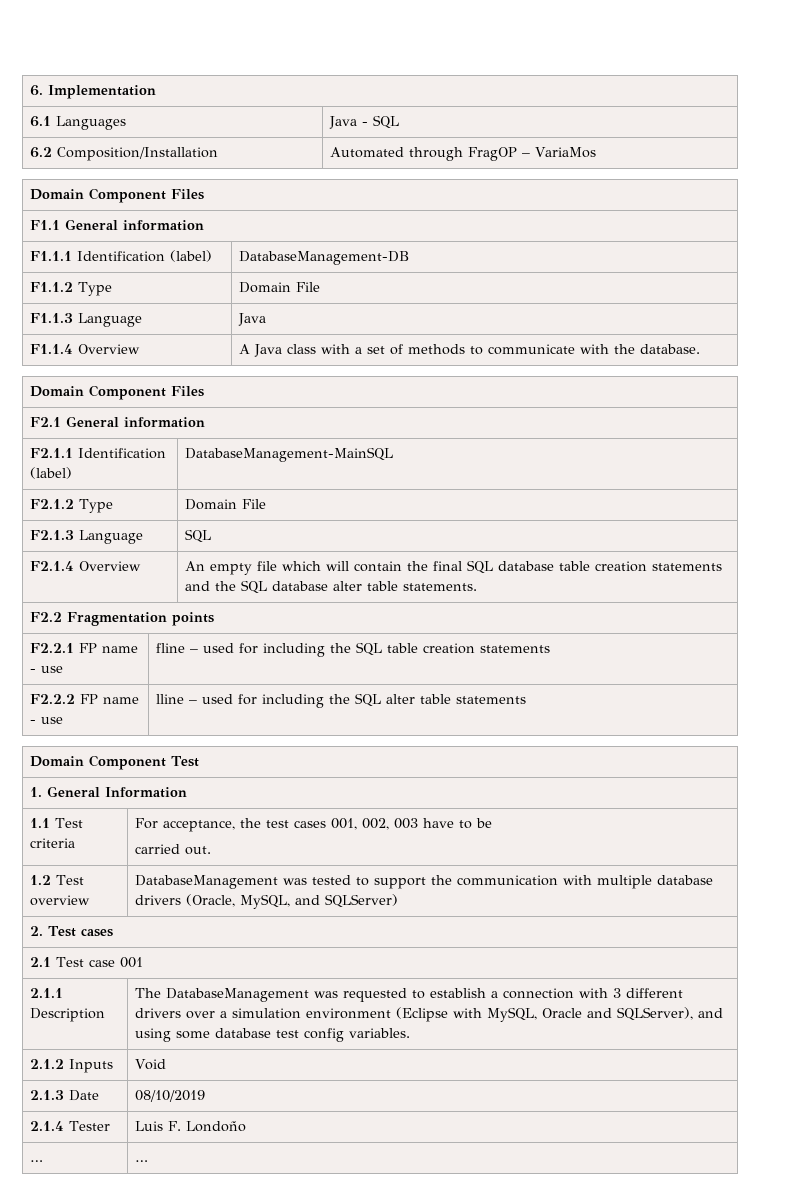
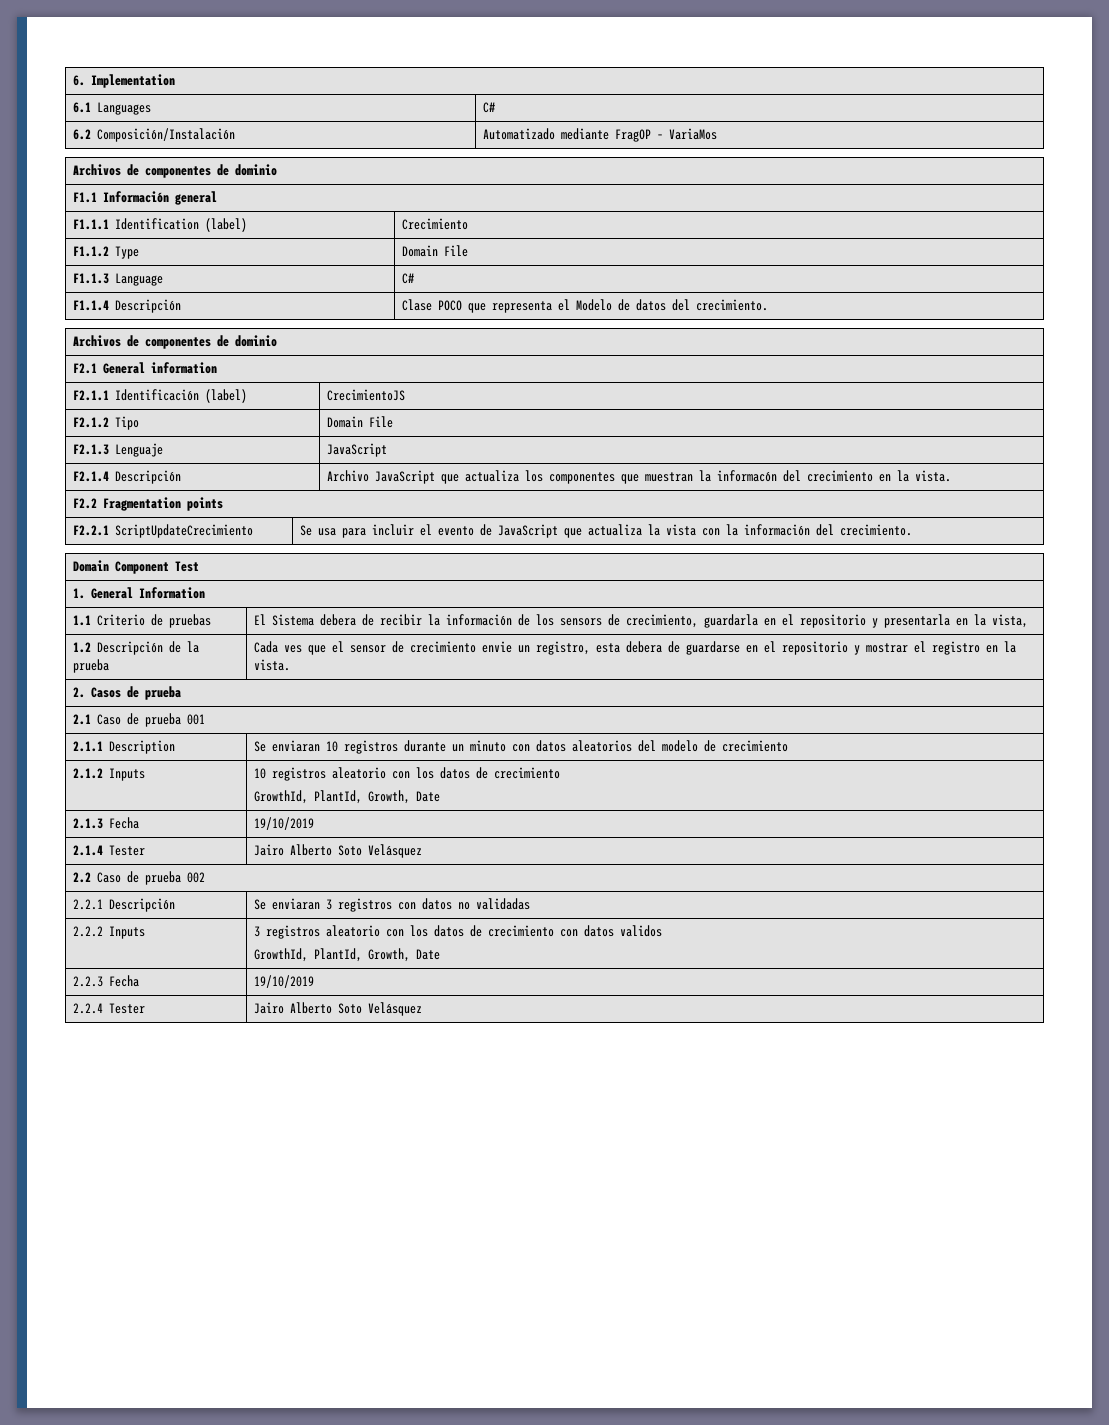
[328,115,399,129] [29,147,218,161] [329,147,596,161] [29,188,204,203] Java - SQL // 6.2 Composition/Installation | Automated through FragOP – VariaMos // Domain Component Files -> [483,102,496,113] [73,128,236,142] [483,128,718,142] [73,164,278,178] C# // 6.2 Composición/Instalación | Automatizado mediante FragOP – VariaMos // Archivos de componentes de dominio
[64,219,204,231] General information -> [103,191,218,205] Información general
[238,251,409,265] DatabaseManagement-DB -> [402,218,469,230] Crecimiento
[237,313,266,326] Java -> [402,273,415,284] C#
[77,344,140,354] [238,344,700,357] [29,385,204,400] Overview | A Java class with a set of methods to communicate with the database. // Domain Component Files -> [115,299,182,313] [402,299,769,313] [73,335,278,349] Descripción | Clase POCO que representa el Modelo de datos del crecimiento. // Archivos de componentes de dominio
[77,448,166,459] [29,467,72,479] [184,447,393,462] Identification (label) | DatabaseManagement-MainSQL -> [115,389,248,403] [327,389,406,401] Identificación (label) | CrecimientoJS
[78,499,113,513] Type -> [115,416,140,430] Tipo
[78,530,143,544] [184,529,211,543] Language | SQL -> [115,443,164,457] [327,443,388,457] Lenguaje | JavaScript
[78,561,141,571] [184,560,722,575] [184,580,477,594] [29,612,214,626] [29,643,138,653] [29,666,63,673] [155,642,550,657] [29,694,139,704] [29,717,63,724] [155,693,526,708] Overview | An empty file which will contain the final SQL database table creation statements and the SQL database alter table statements. // F2.2 Fragmentation points // F2.2.1 FP name - use | fline – used for including the SQL table creation statements // F2.2.2 FP name - use | lline – used for including the SQL alter table statements -> [115,470,182,484] [327,470,952,484] [73,497,224,511] [73,524,254,538] [300,524,913,538] Descripción | Archivo JavaScript que actualiza los componentes que muestran la informacón del crecimiento en la vista. // F2.2 Fragmentation points // F2.2.1 ScriptUpdateCrecimiento | Se usa para incluir el evento de JavaScript que actualiza la vista con la información del crecimiento.
[54,818,83,828] [29,838,75,848] [134,818,492,832] [134,844,211,855] [29,875,84,885] [29,895,90,906] [134,875,713,889] [134,894,398,909] [29,926,113,937] [29,957,143,968] [29,988,63,998] [29,1008,105,1022] [134,988,683,1002] [134,1007,723,1022] [134,1028,410,1042] [29,1059,113,1073] [134,1059,166,1070] Test criteria | For acceptance, the test cases 001, 002, 003 have to be // carried out. // 1.2 Test overview | DatabaseManagement was tested to support the communication with multiple database drivers (Oracle, MySQL, and SQLServer) // 2. Test cases // 2.1 Test case 001 // 2.1.1 Description | The DatabaseManagement was requested to establish a connection with 3 different drivers over a simulation environment (Eclipse with MySQL, Oracle and SQLServer), and using some database test config variables. // 2.1.2 Inputs | Void -> [97,614,212,628] [254,614,1029,628] [73,641,200,655] [73,659,110,673] [254,641,1017,655] [254,659,291,671] [73,686,182,700] [73,713,206,727] [73,740,176,754] [254,740,789,754] [73,768,146,781] [254,767,561,781] [254,790,441,804] Criterio de pruebas | El Sistema debera de recibir la información de los sensors de crecimiento, guardarla en el repositorio y presentarla en la vista, // 1.2 Descripción de la prueba | Cada ves que el sensor de crecimiento envie un registro, esta debera de guardarse en el repositorio y mostrar el registro en la vista. // 2. Casos de prueba // 2.1 Caso de prueba 001 // 2.1.1 Description | Se enviaran 10 registros durante un minuto con datos aleatorios del modelo de crecimiento // 2.1.2 Inputs | 10 registros aleatorio con los datos de crecimiento // GrowthId, PlantId, Growth, Date
[68,1090,99,1101] [134,1090,205,1102] Date | 08/10/2019 -> [109,817,140,829] [254,817,315,830] Fecha | 19/10/2019
[134,1121,246,1132] [29,1160,43,1162] [134,1160,148,1162] Luis F. Londoño // … | … -> [254,844,423,858] [73,871,206,885] [73,898,176,912] [254,898,531,912] [73,926,146,939] [254,925,663,939] [254,948,441,962] [73,975,140,987] [254,975,315,988] [73,1003,146,1014] [254,1002,423,1016] Jairo Alberto Soto Velásquez // 2.2 Caso de prueba 002 // 2.2.1 Descripción | Se enviaran 3 registros con datos no validadas // 2.2.2 Inputs | 3 registros aleatorio con los datos de crecimiento con datos validos // GrowthId, PlantId, Growth, Date // 2.2.3 Fecha | 19/10/2019 // 2.2.4 Tester | Jairo Alberto Soto Velásquez

